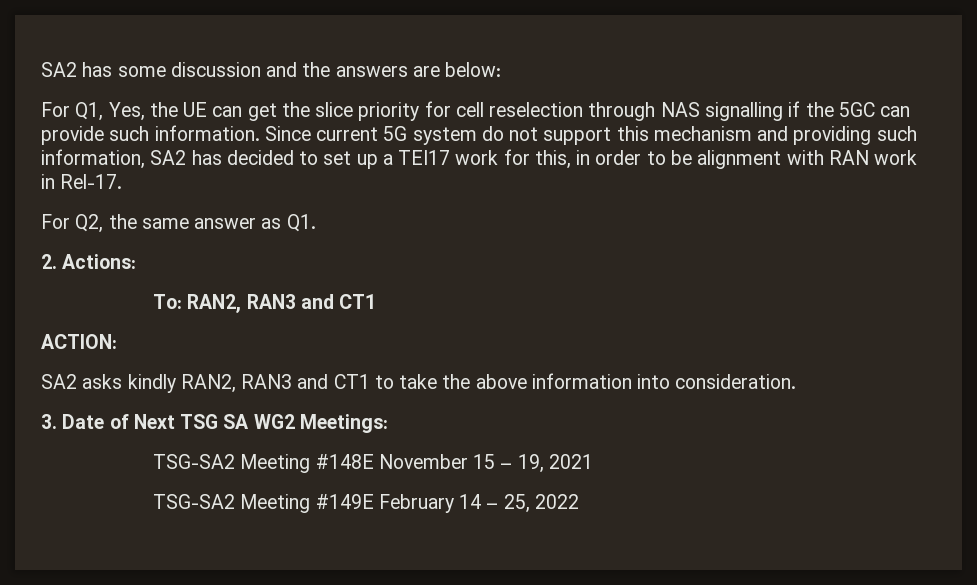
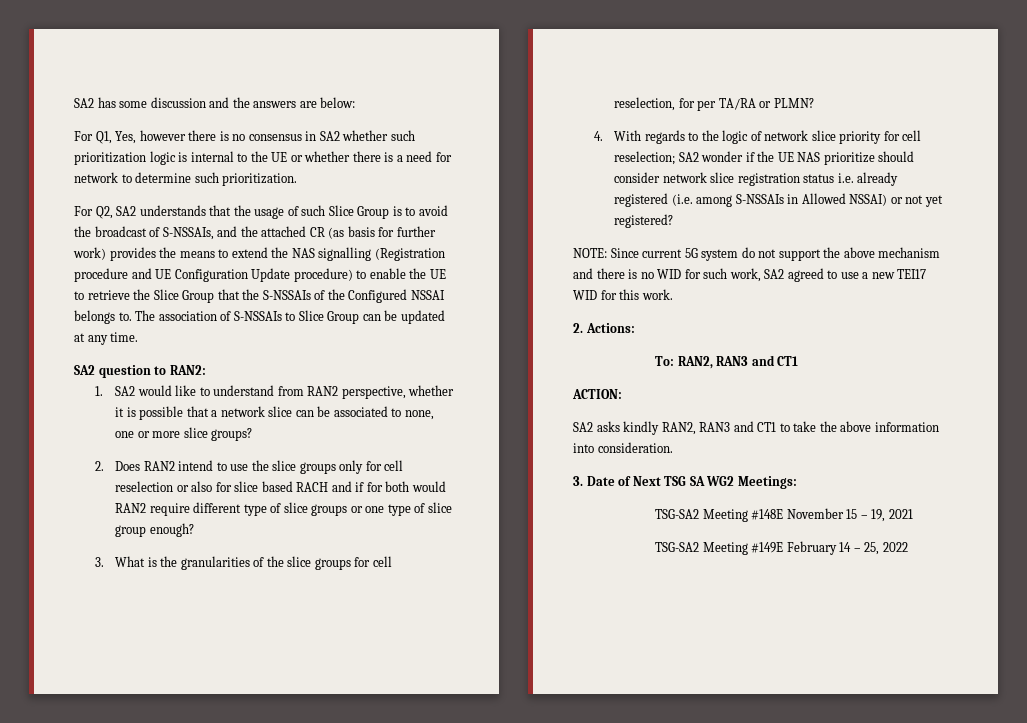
[149,101,911,121] [41,125,260,145] the UE can get the slice priority for cell reselection through NAS signalling if the 5GC can provide such information. -> [139,130,415,141] [74,151,452,165] [74,172,298,186] [74,205,448,219] [74,226,436,240] [73,247,445,261] [74,268,446,282] [74,289,445,303] [74,310,445,324] [74,332,139,345] [74,365,206,378] [94,385,455,399] [115,406,434,420] [115,427,253,441] [94,460,404,474] [115,481,446,492] [115,502,452,516] [115,523,194,537] [94,556,392,570] [614,97,814,111] [593,130,922,144] [614,151,915,165] [614,172,899,186] [614,193,943,207] [614,214,674,228] [573,248,607,258] however there is no consensus in SA2 whether such prioritization logic is internal to the UE or whether there is a need for network to determine such prioritization. // For Q2, SA2 understands that the usage of such Slice Group is to avoid the broadcast of S-NSSAIs, and the attached CR (as basis for further work) provides the means to extend the NAS signalling (Registration procedure and UE Configuration Update procedure) to enable the UE to retrieve the Slice Group that the S-NSSAIs of the Configured NSSAI belongs to. The association of S-NSSAIs to Slice Group can be updated at any time. // SA2 question to RAN2: // 1. SA2 would like to understand from RAN2 perspective, whether it is possible that a network slice can be associated to none, one or more slice groups? // 2. Does RAN2 intend to use the slice groups only for cell reselection or also for slice based RACH and if for both would RAN2 require different type of slice groups or one type of slice group enough? // 3. What is the granularities of the slice groups for cell reselection, for per TA/RA or PLMN? // 4. With regards to the logic of network slice priority for cell reselection; SA2 wonder if the UE NAS prioritize should consider network slice registration status i.e. already registered (i.e. among S-NSSAIs in Allowed NSSAI) or not yet registered? // NOTE:
[616,126,917,145] [41,149,918,169] [41,174,123,189] [41,214,316,233] this mechanism and providing such information, SA2 has decided to set up a TEI17 work for this, in order to be alignment with RAN work in Rel-17. // For Q2, the same answer as Q1. -> [823,247,941,258] [573,268,927,282] [573,289,673,300] the above mechanism and there is no WID for such work, SA2 agreed to use a new TEI17 WID for this work.

